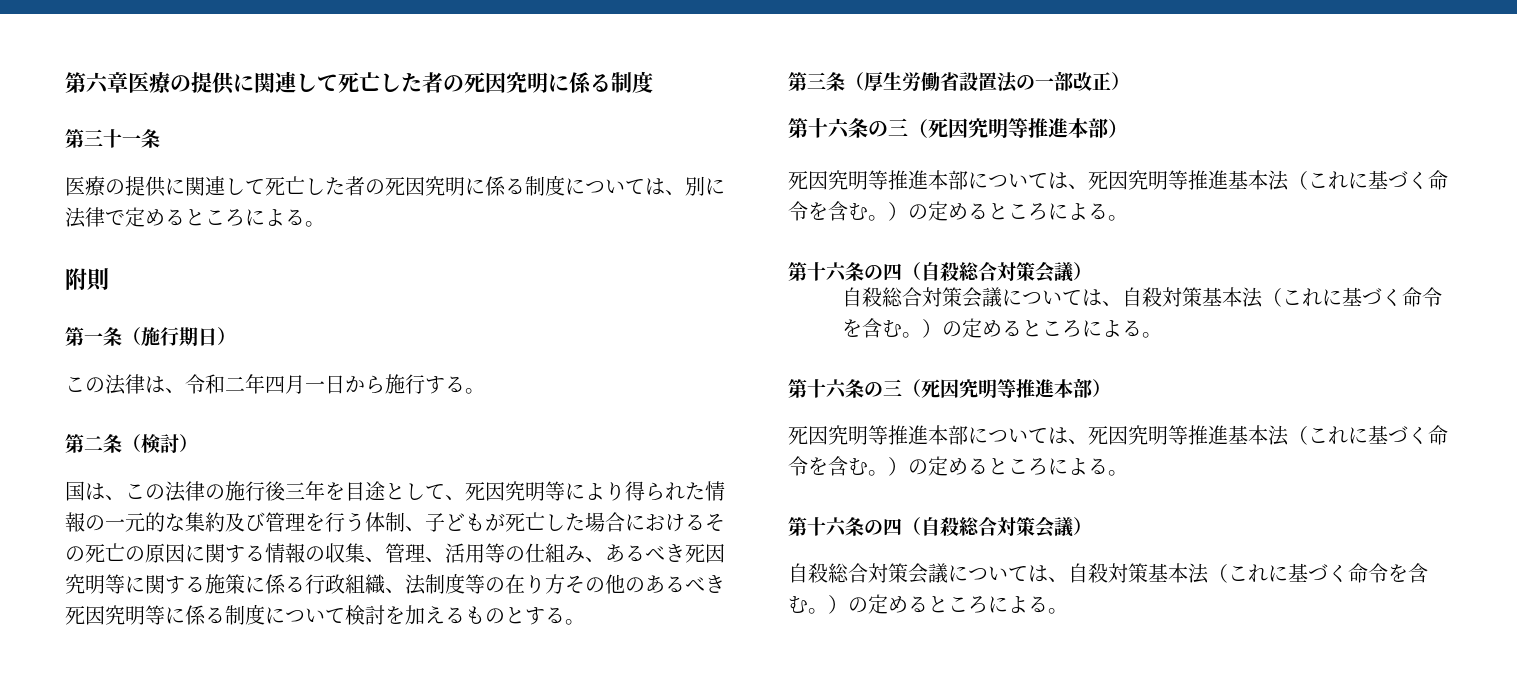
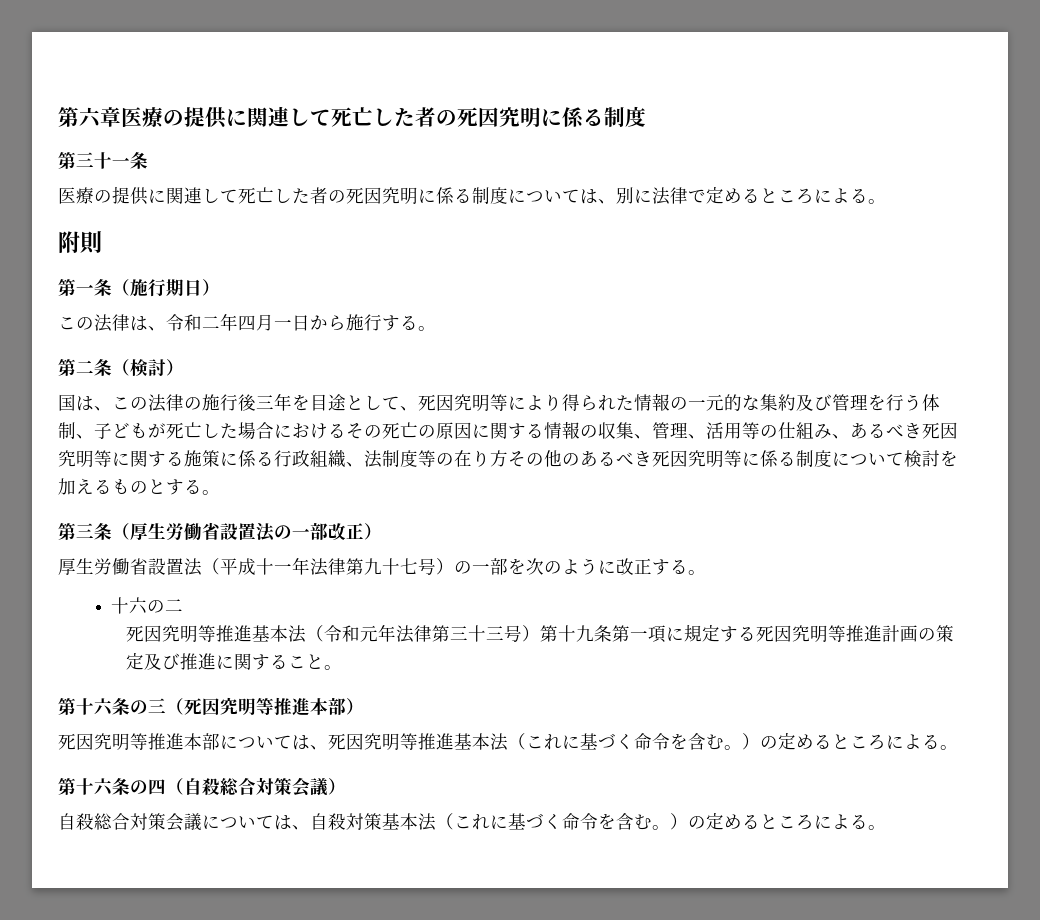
[788,118,1128,139] [788,170,1448,191] [788,201,1128,221] [788,261,1092,283] [841,287,1442,308] [841,318,1142,338] 第十六条の三（死因究明等推進本部） // 死因究明等推進本部については、死因究明等推進基本法（これに基づく命令を含む。）の定めるところによる。 // 第十六条の四（自殺総合対策会議） // 自殺総合対策会議については、自殺対策基本法（これに基づく命令を含む。）の定めるところによる -> [58,557,706,576] [111,597,184,614] [126,624,955,643] [126,652,325,670] 厚生労働省設置法（平成十一年法律第九十七号）の一部を次のように改正する。 // 十六の二 // 死因究明等推進基本法（令和元年法律第三十三号）第十九条第一項に規定する死因究明等推進計画の策定及び推進に関すること

